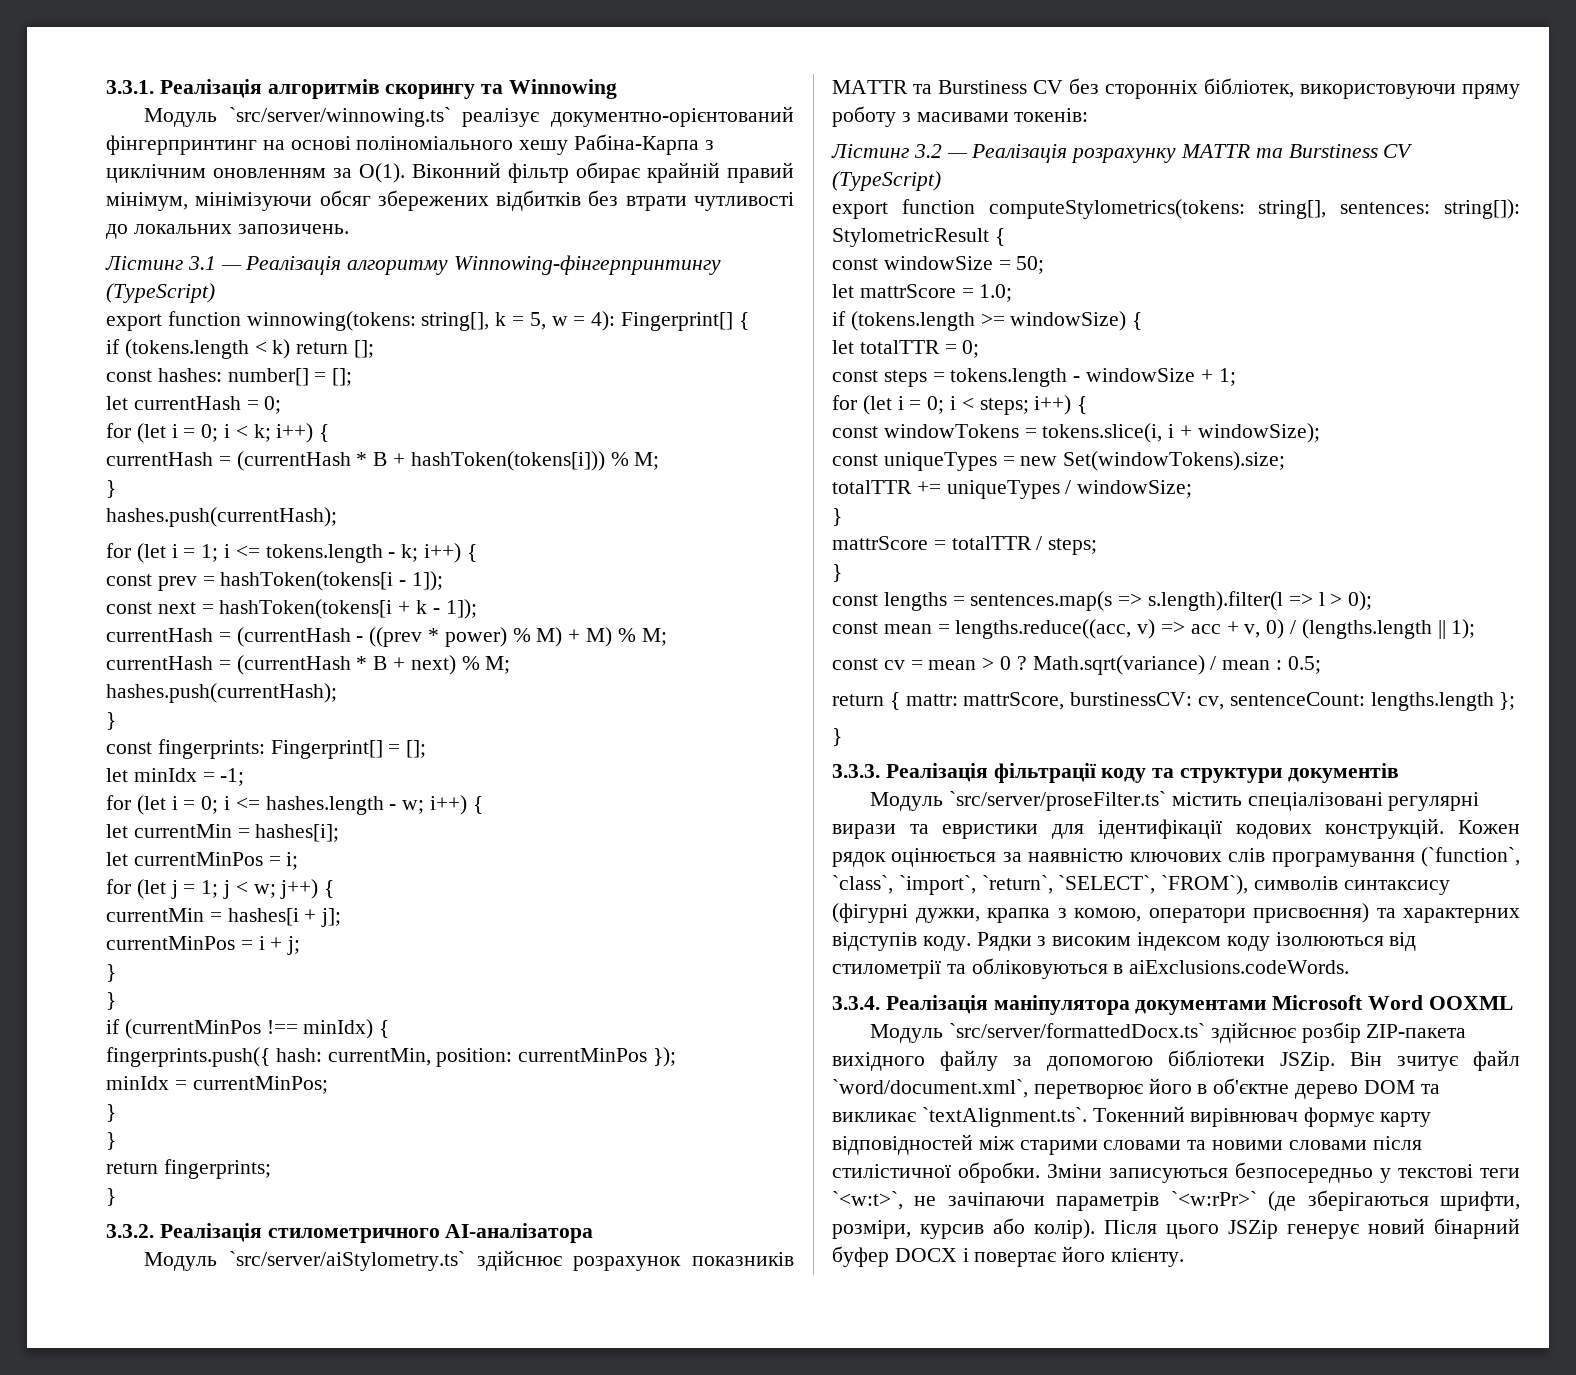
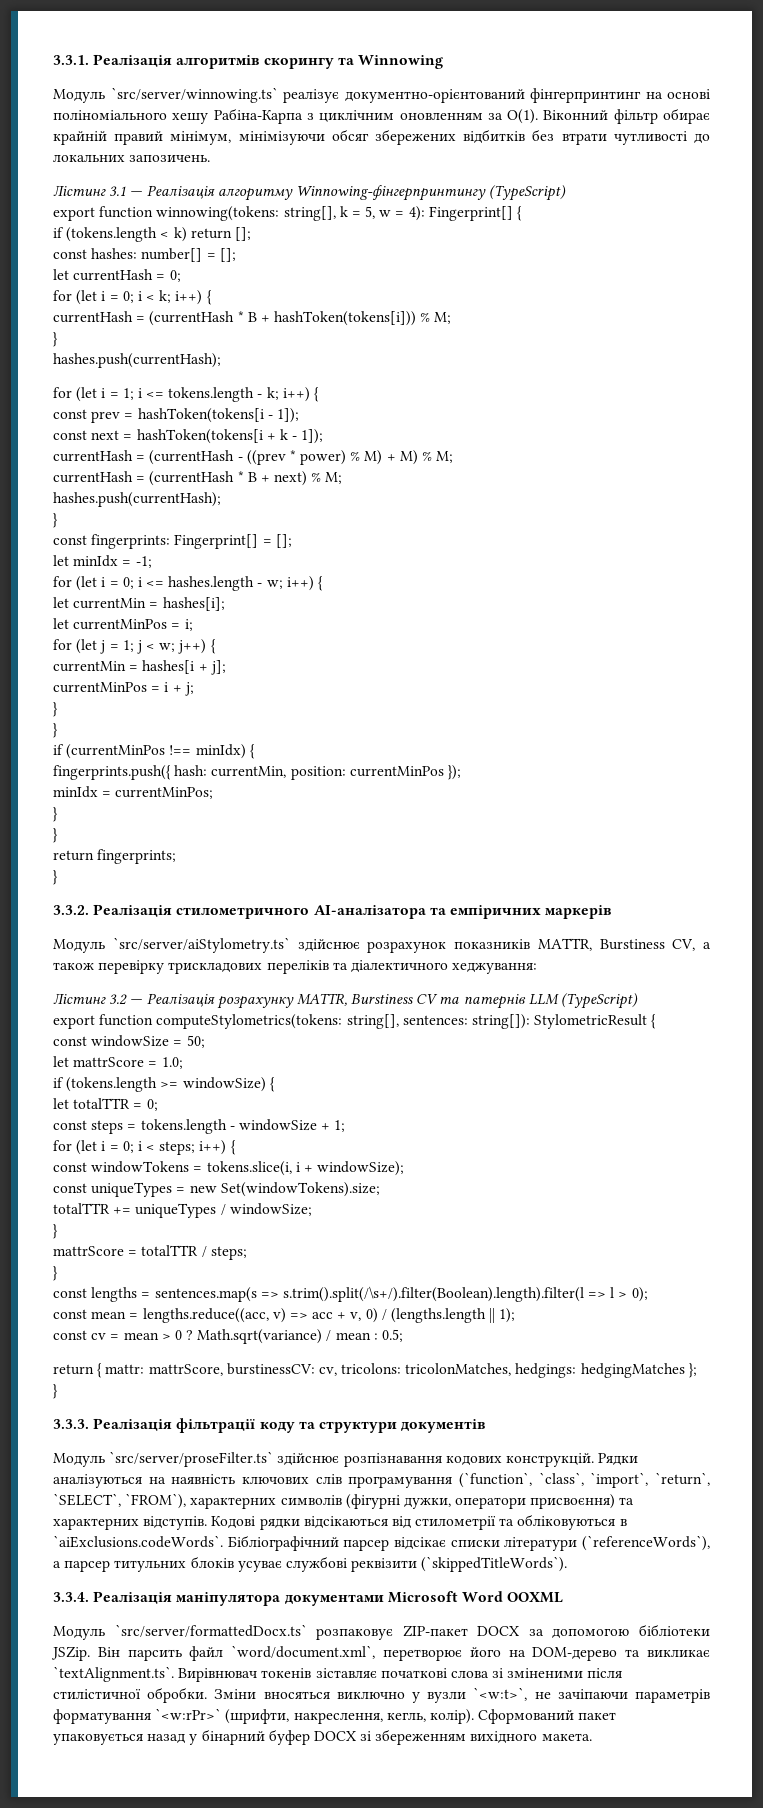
(594, 1233) none -> [429,905,612,919] та емпіричних маркерів
[832,78,1520,99] [832,106,1089,127] MATTR та Burstiness CV без сторонніх бібліотек, використовуючи пряму роботу з масивами токенів: -> [537,938,711,951] [53,960,538,974] MATTR, Burstiness CV, а також перевірку трискладових переліків та діалектичного хеджування:
[1181,144,1414,158] MATTR та Burstiness CV -> [296,993,559,1009] MATTR, Burstiness CV та патернів LLM
[1148,591,1284,611] s.length).filter(l -> [282,1286,584,1302] s.trim().split(/\s+/).filter(Boolean).length).filter(l
[1229,692,1494,711] sentenceCount: lengths.length -> [341,1363,685,1378] tricolons: tricolonMatches, hedgings: hedgingMatches
[1171,792,1480,811] [832,818,1520,839] [832,848,1124,867] містить спеціалізовані регулярні вирази та евристики для ідентифікації кодових конструкцій. Кожен рядок оцінюється за наявністю -> [277,1453,639,1467] [53,1474,236,1488] здійснює розпізнавання кодових конструкцій. Рядки аналізуються на наявність
[1254,876,1450,895] [832,903,1520,923] [832,932,1384,951] символів синтаксису (фігурні дужки, крапка з комою, оператори присвоєння) та характерних відступів коду. Рядки з високим індексом коду ізолюються -> [190,1494,635,1509] [53,1516,388,1530] характерних символів (фігурні дужки, оператори присвоєння) та характерних відступів. Кодові рядки відсікаються
[1129,960,1350,974] aiExclusions.codeWords. -> [53,1535,710,1551] [53,1556,568,1572] `aiExclusions.codeWords`. Бібліографічний парсер відсікає списки літератури (`referenceWords`), а парсер титульних блоків усуває службові реквізити (`skippedTitleWords`).
[1210,1022,1467,1043] [832,1050,998,1071] здійснює розбір ZIP-пакета вихідного файлу -> [316,1625,520,1640] розпаковує ZIP-пакет DOCX
[1397,1056,1458,1071] зчитує -> [127,1649,182,1661] парсить
[1197,1078,1440,1099] [832,1106,1432,1127] [832,1134,1422,1155] [832,1162,1520,1183] [832,1190,1520,1211] [832,1218,1520,1239] [832,1246,1185,1267] в об'єктне дерево DOM та викликає `textAlignment.ts`. Токенний вирівнювач формує карту відповідностей між старими словами та новими словами після стилістичної обробки. Зміни записуються безпосередньо у текстові теги `<w:t>`, не зачіпаючи параметрів `<w:rPr>` (де зберігаються шрифти, розміри, курсив або колір). Після цього JSZip генерує новий бінарний буфер DOCX і повертає його клієнту. -> [508,1647,710,1661] [53,1666,623,1682] [53,1687,710,1703] [53,1708,617,1724] [53,1729,592,1745] на DOM-дерево та викликає `textAlignment.ts`. Вирівнювач токенів зіставляє початкові слова зі зміненими після стилістичної обробки. Зміни вносяться виключно у вузли `<w:t>`, не зачіпаючи параметрів форматування `<w:rPr>` (шрифти, накреслення, кегль, колір). Сформований пакет упаковується назад у бінарний буфер DOCX зі збереженням вихідного макета.

